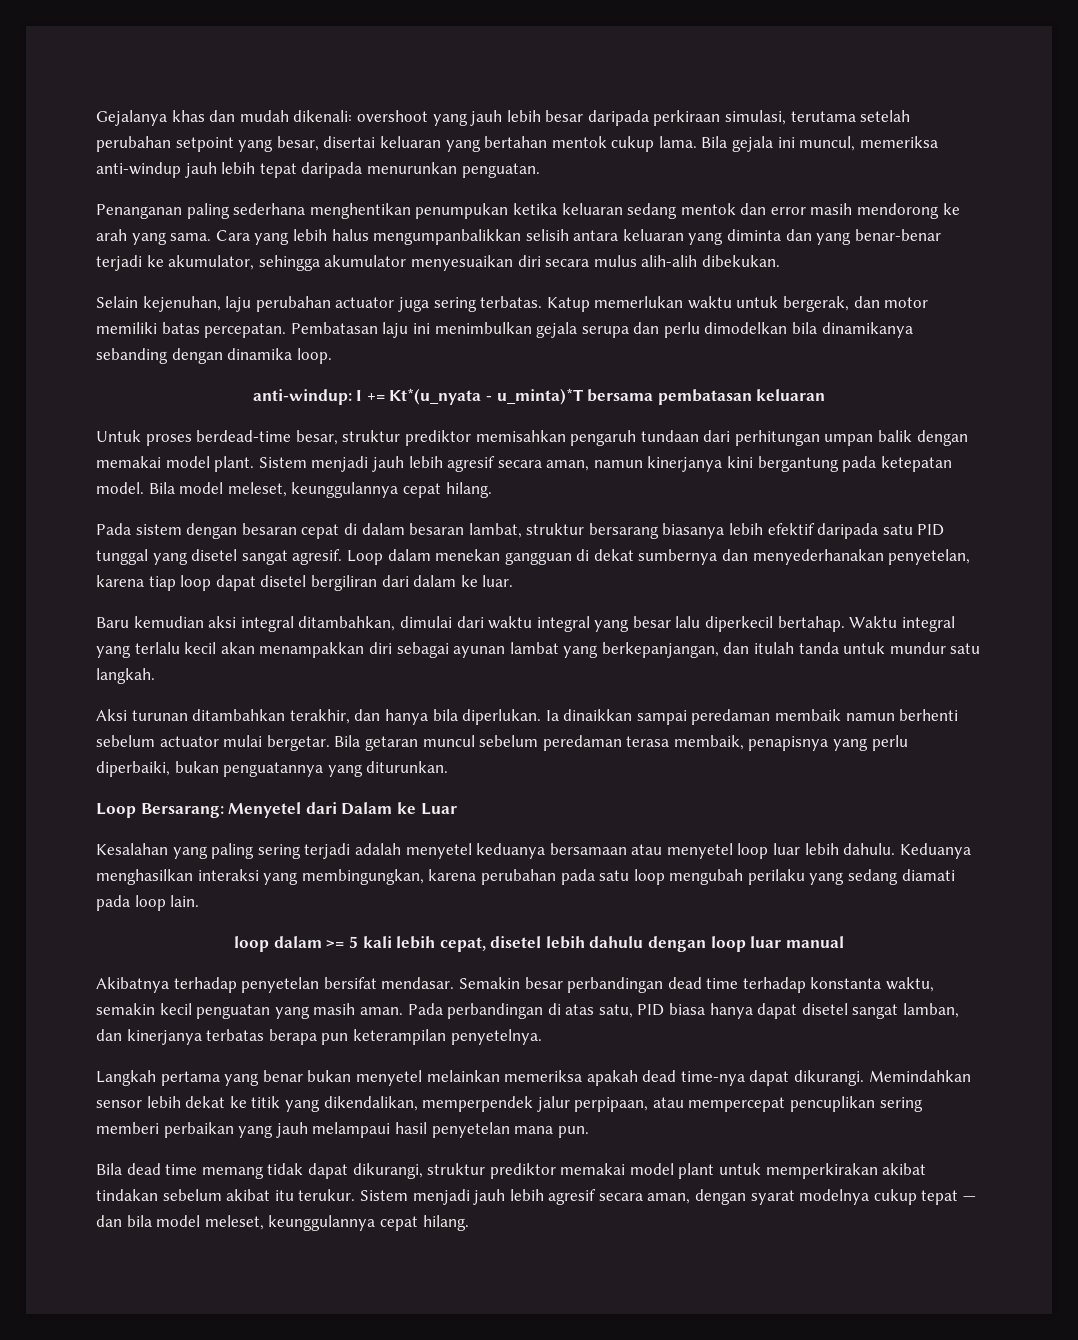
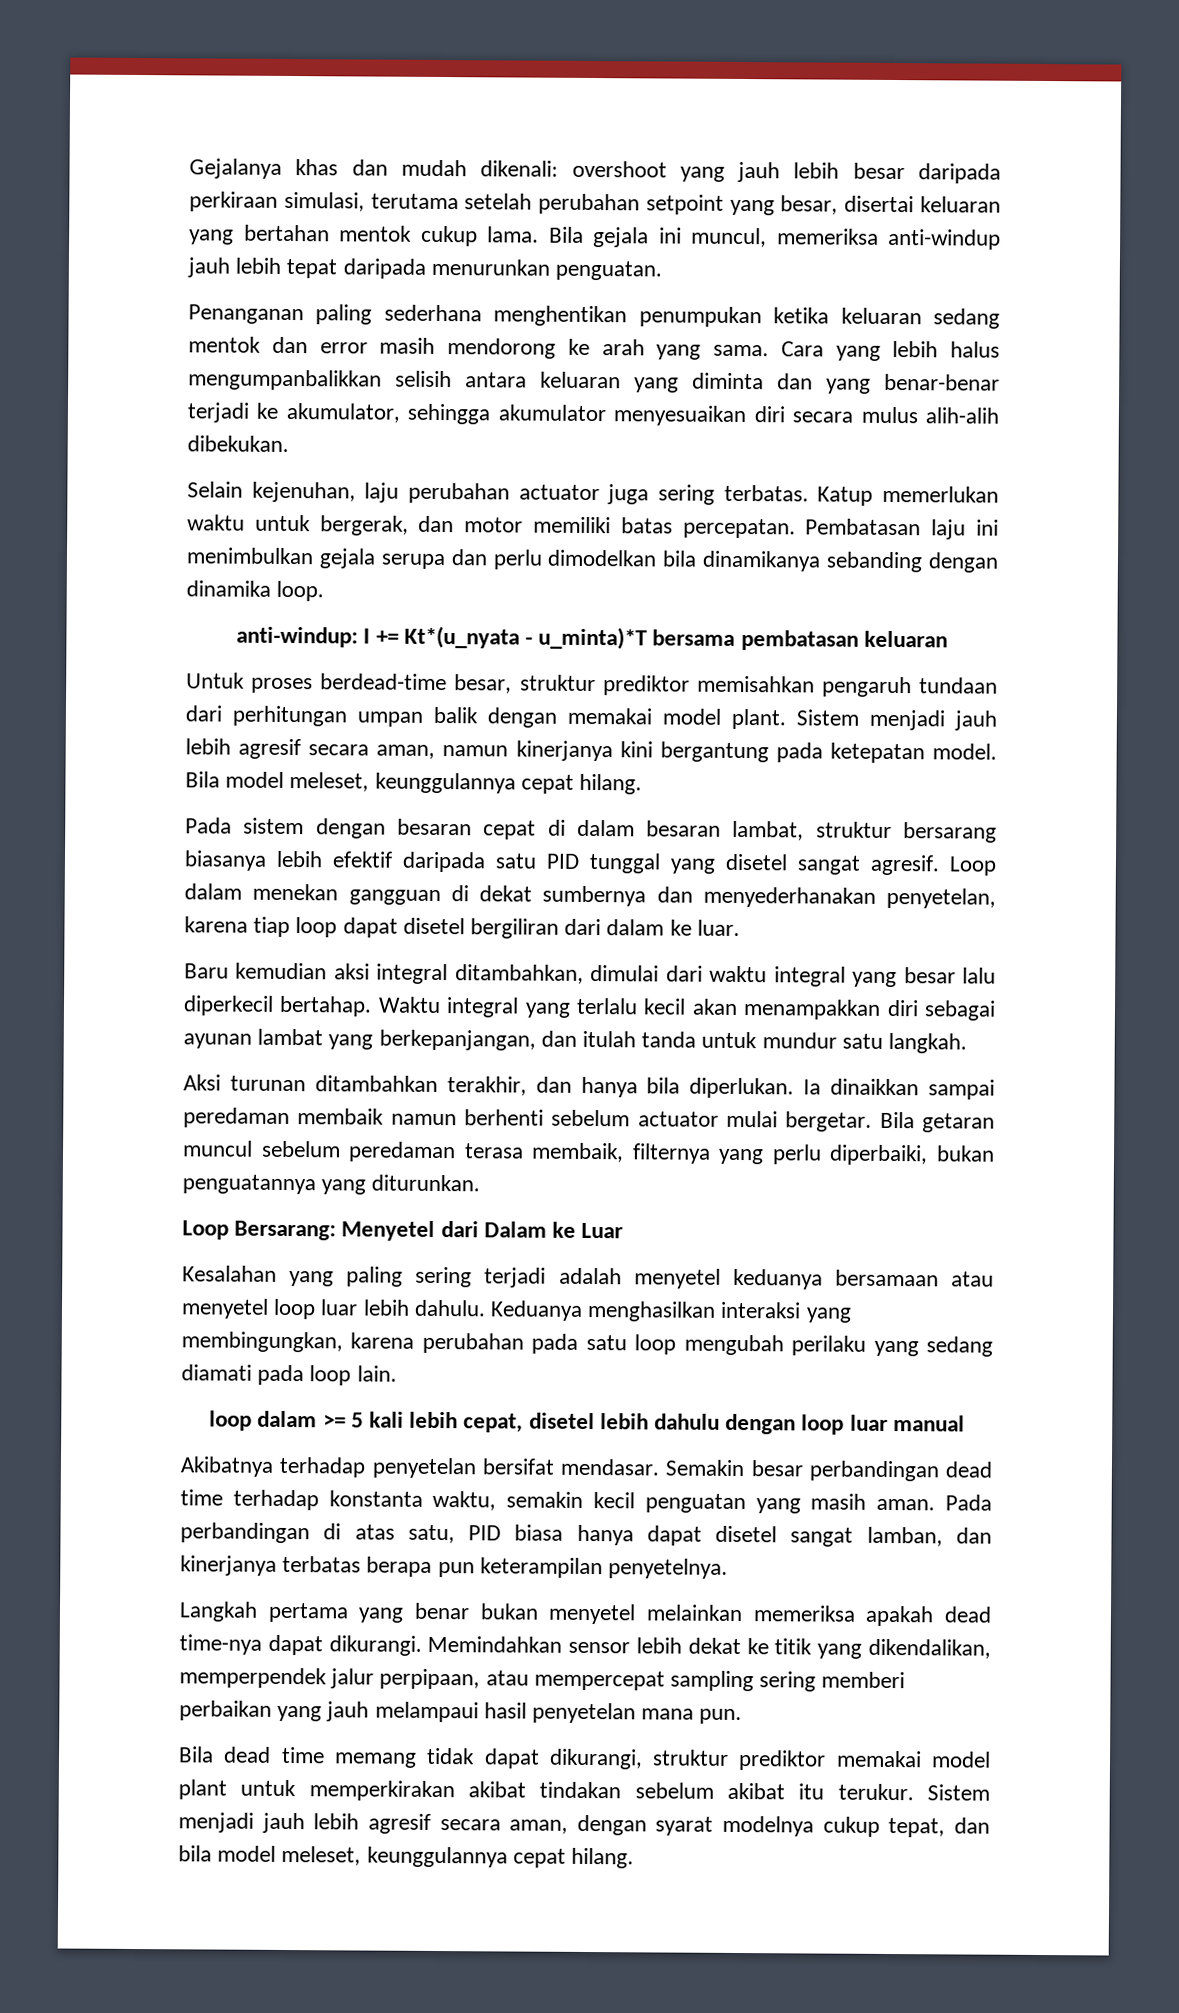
[748,736,829,751] penapisnya -> [631,1143,711,1164] filternya
[790,1096,876,1112] pencuplikan -> [670,1670,755,1692] sampling
[921,1190,977,1205] tepat — -> [888,1818,946,1838] tepat,

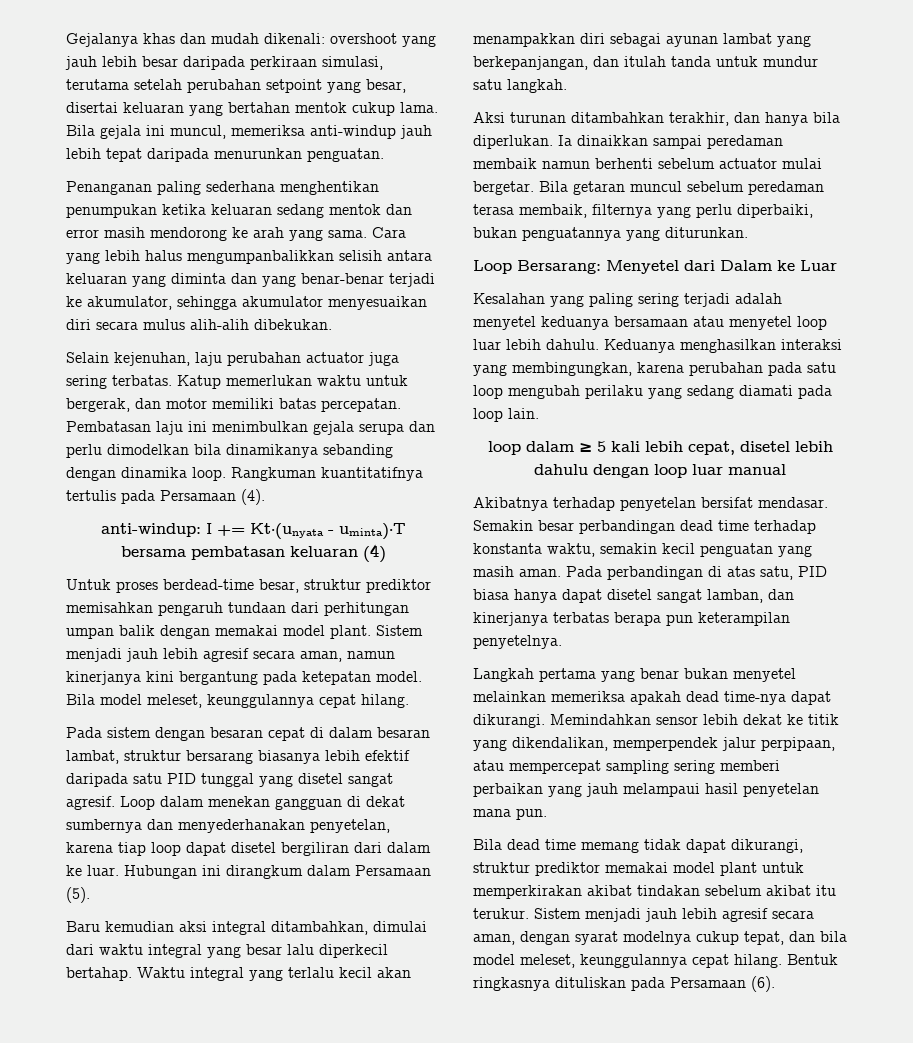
(325, 591) none -> [231,467,423,481] [66,489,265,505] Rangkuman kuantitatifnya tertulis pada Persamaan (4).
[403,625,649,650] Kt*(u_nyata - u_minta)*T -> [249,523,406,540] Kt·(unyata - uminta)·T
(948, 639) none -> [362,544,386,563] (4)
(740, 927) none -> [124,865,431,879] [66,887,90,903] Hubungan ini dirangkum dalam Persamaan (5).
[322,1414,346,1428] >= -> [578,443,592,452] ≥
(635, 1858) none -> [787,954,838,965] [473,976,775,992] Bentuk ringkasnya dituliskan pada Persamaan (6).

